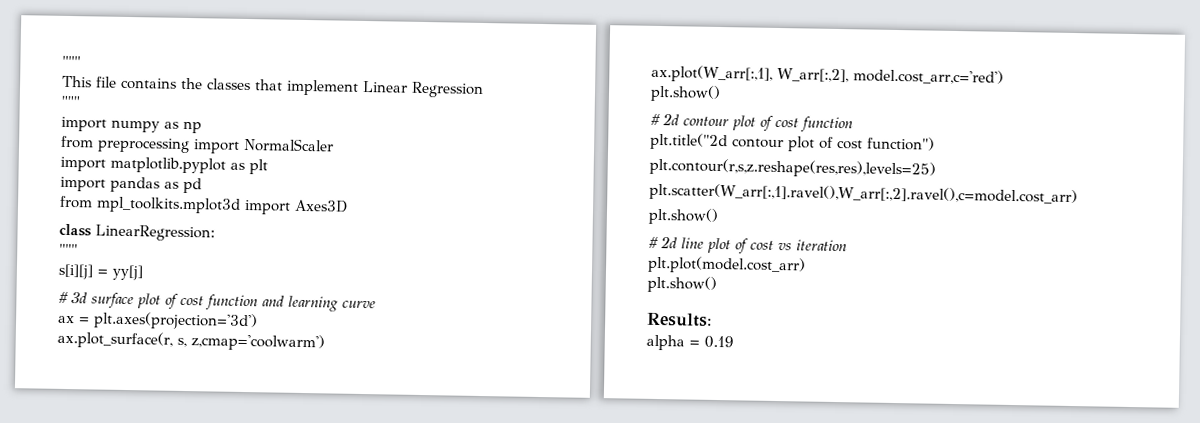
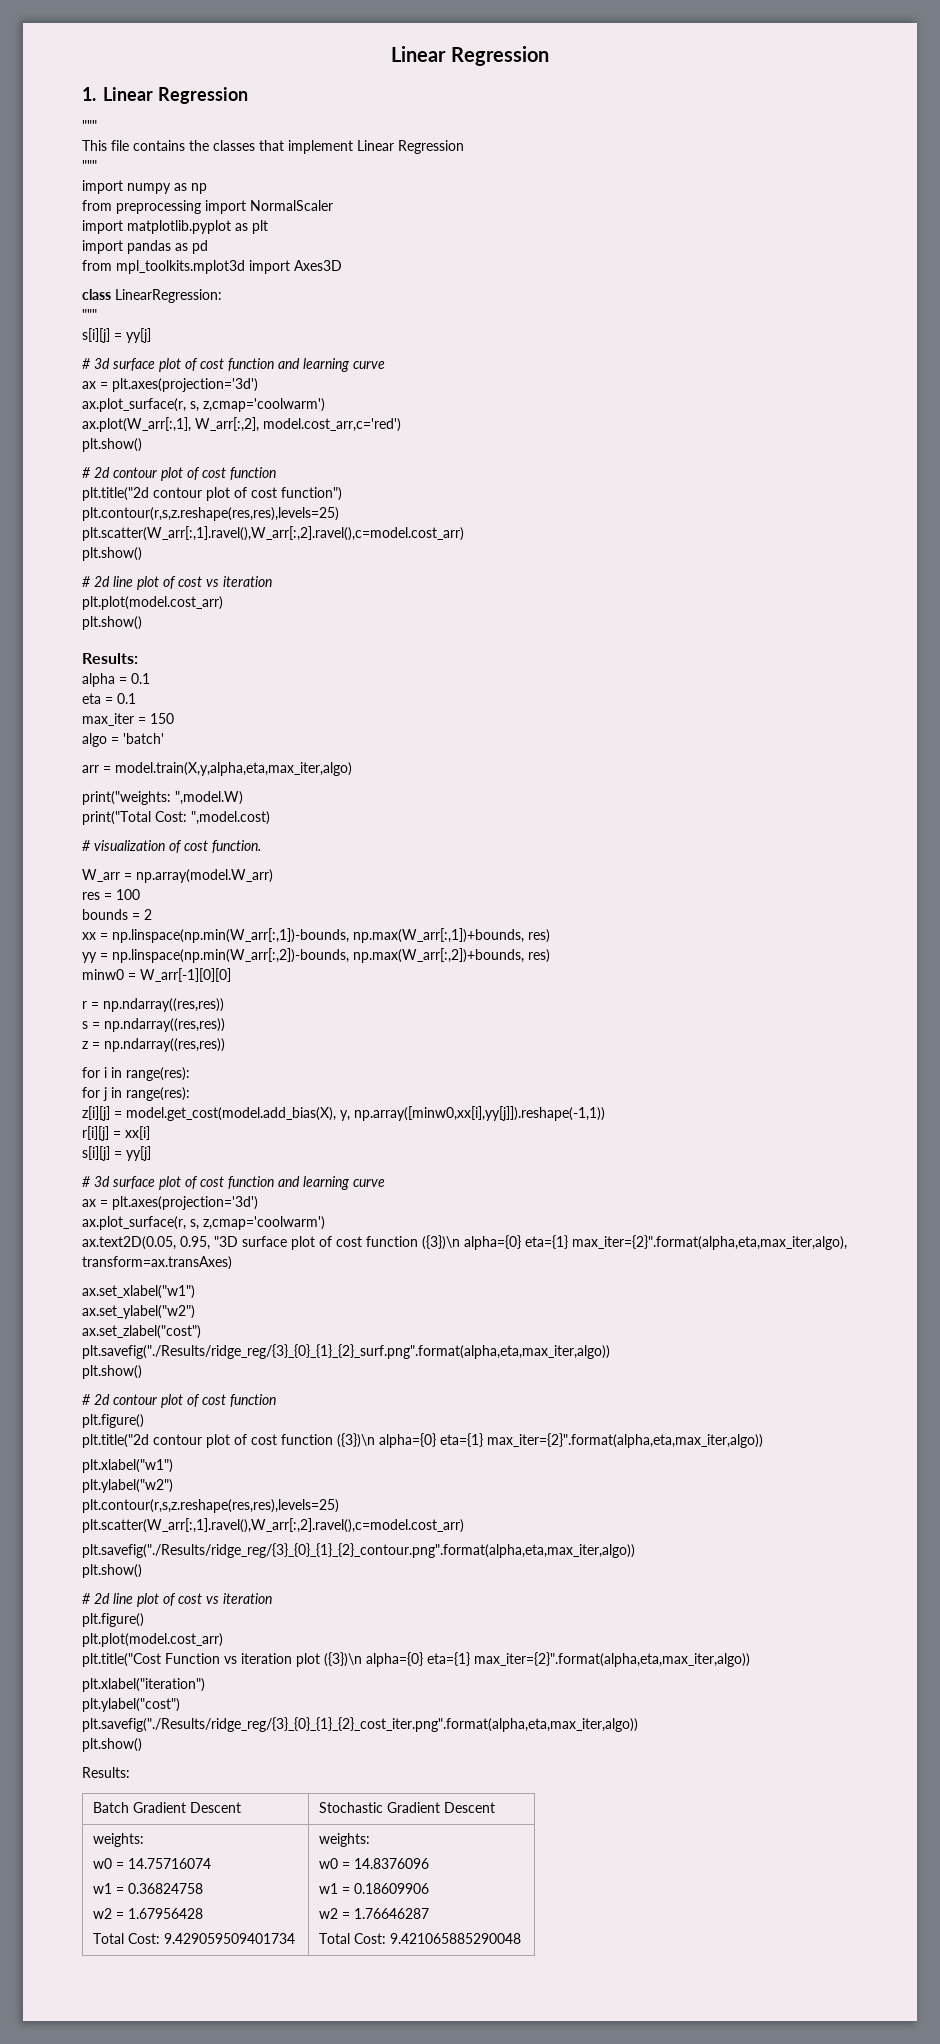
(62, 61) none -> [391,46,549,66] [82,87,248,104] Linear Regression // 1. Linear Regression //
[704,335,734,349] 0.19 -> [131,673,150,684] [82,693,136,704] [82,713,174,726] [82,733,164,747] [82,762,352,776] [82,791,243,805] [82,811,270,825] [82,840,261,853] [82,869,273,883] [82,889,140,900] [82,909,152,920] [82,928,550,943] [82,948,550,963] [82,968,231,982] [82,998,224,1012] [82,1018,225,1032] [82,1038,225,1052] [82,1067,190,1081] [82,1087,190,1101] [82,1106,605,1121] [82,1126,150,1141] [82,1146,151,1161] [82,1176,385,1190] [82,1196,258,1210] [82,1216,325,1230] [82,1235,847,1250] [82,1256,232,1270] [82,1285,195,1299] [82,1305,195,1319] [82,1325,201,1339] [82,1344,610,1359] [82,1365,142,1379] [82,1394,276,1408] [82,1414,144,1428] [82,1433,763,1448] [82,1459,173,1473] [82,1479,173,1493] [82,1499,339,1513] [82,1518,464,1533] [82,1543,635,1558] [82,1564,142,1578] [82,1593,272,1607] [82,1613,144,1627] [82,1633,223,1647] [82,1652,750,1667] [82,1678,205,1692] [82,1698,180,1712] [82,1717,638,1732] [82,1738,142,1752] [82,1767,130,1778] [92,1802,241,1813] [318,1802,495,1813] [92,1833,144,1847] [92,1858,211,1869] [92,1883,203,1894] [92,1908,203,1919] [92,1933,295,1944] [318,1833,370,1847] [318,1858,429,1869] [318,1883,429,1894] [318,1908,429,1919] [318,1933,521,1944] 0.1 // eta = 0.1 // max_iter = 150 // algo = 'batch' // arr = model.train(X,y,alpha,eta,max_iter,algo) // print("weights: ",model.W) // print("Total Cost: ",model.cost) // # visualization of cost function. // W_arr = np.array(model.W_arr) // res = 100 // bounds = 2 // xx = np.linspace(np.min(W_arr[:,1])-bounds, np.max(W_arr[:,1])+bounds, res) // yy = np.linspace(np.min(W_arr[:,2])-bounds, np.max(W_arr[:,2])+bounds, res) // minw0 = W_arr[-1][0][0] // r = np.ndarray((res,res)) // s = np.ndarray((res,res)) // z = np.ndarray((res,res)) // for i in range(res): // for j in range(res): // z[i][j] = model.get_cost(model.add_bias(X), y, np.array([minw0,xx[i],yy[j]]).reshape(-1,1)) // r[i][j] = xx[i] // s[i][j] = yy[j] // # 3d surface plot of cost function and learning curve // ax = plt.axes(projection='3d') // ax.plot_surface(r, s, z,cmap='coolwarm') // ax.text2D(0.05, 0.95, "3D surface plot of cost function ({3})\n alpha={0} eta={1} max_iter={2}".format(alpha,eta,max_iter,algo), transform=ax.transAxes) // ax.set_xlabel("w1") // ax.set_ylabel("w2") // ax.set_zlabel("cost") // plt.savefig("./Results/ridge_reg/{3}_{0}_{1}_{2}_surf.png".format(alpha,eta,max_iter,algo)) // plt.show() // # 2d contour plot of cost function // plt.figure() // plt.title("2d contour plot of cost function ({3})\n alpha={0} eta={1} max_iter={2}".format(alpha,eta,max_iter,algo)) // plt.xlabel("w1") // plt.ylabel("w2") // plt.contour(r,s,z.reshape(res,res),levels=25) // plt.scatter(W_arr[:,1].ravel(),W_arr[:,2].ravel(),c=model.cost_arr) // plt.savefig("./Results/ridge_reg/{3}_{0}_{1}_{2}_contour.png".format(alpha,eta,max_iter,algo)) // plt.show() // # 2d line plot of cost vs iteration // plt.figure() // plt.plot(model.cost_arr) // plt.title("Cost Function vs iteration plot ({3})\n alpha={0} eta={1} max_iter={2}".format(alpha,eta,max_iter,algo)) // plt.xlabel("iteration") // plt.ylabel("cost") // plt.savefig("./Results/ridge_reg/{3}_{0}_{1}_{2}_cost_iter.png".format(alpha,eta,max_iter,algo)) // plt.show() // Results: // Batch Gradient Descent | Stochastic Gradient Descent // weights: // w0 = 14.75716074 // w1 = 0.36824758 // w2 = 1.67956428 // Total Cost: 9.429059509401734 | weights: // w0 = 14.8376096 // w1 = 0.18609906 // w2 = 1.76646287 // Total Cost: 9.421065885290048

